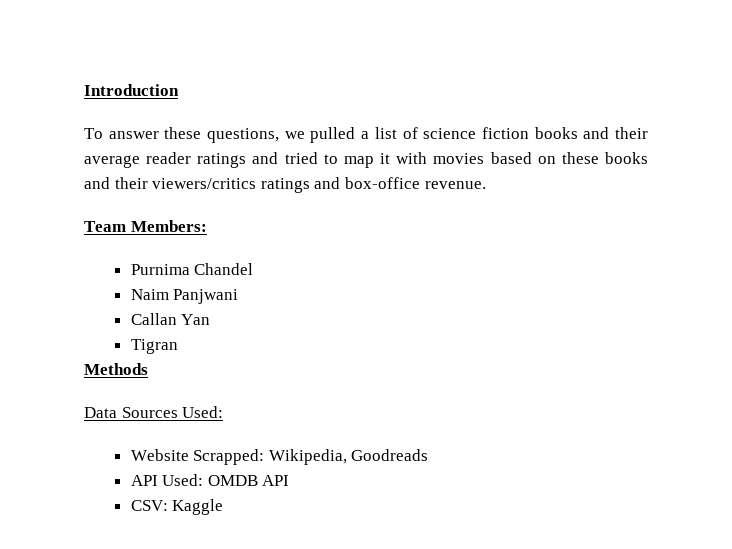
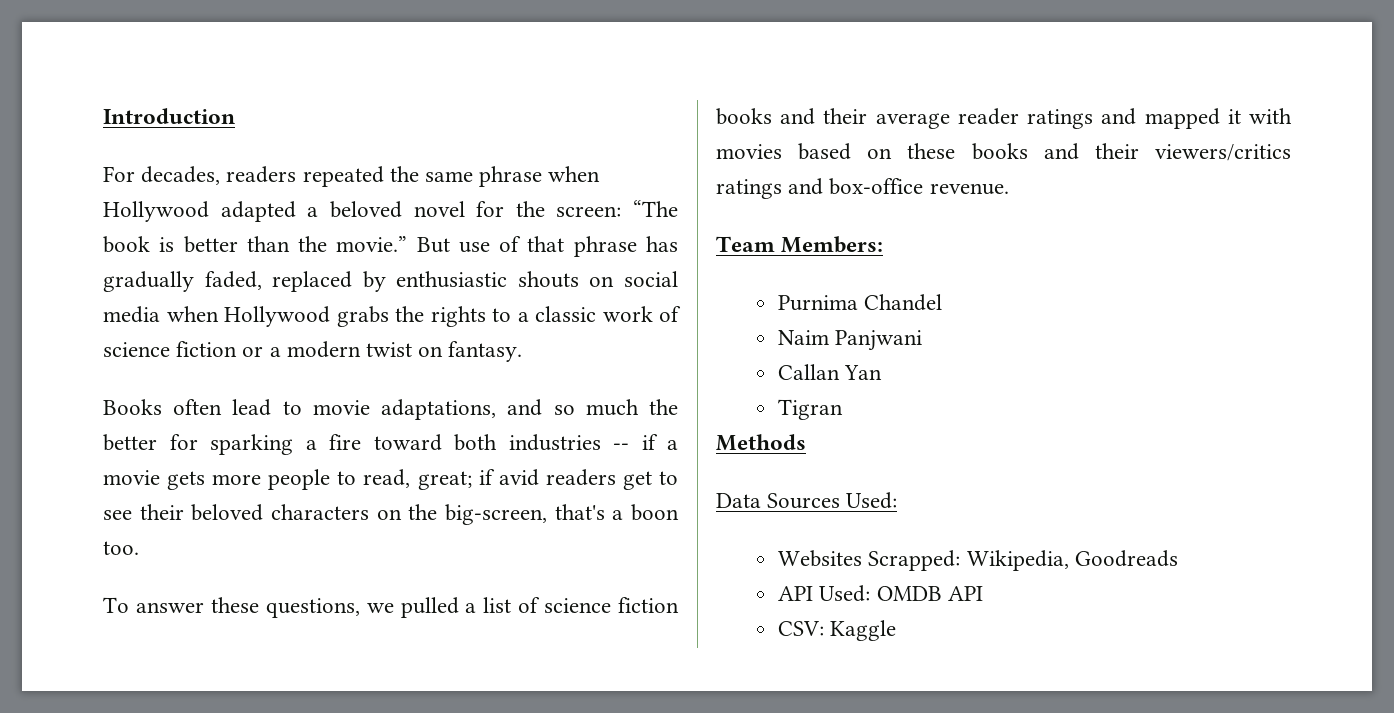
(179, 90) none -> [103,166,601,187] [103,200,678,222] [103,236,678,257] [103,271,678,292] [103,306,681,327] [103,341,523,362] [103,399,678,420] [103,434,678,455] [103,469,678,490] [103,504,680,525] [103,541,139,555] // For decades, readers repeated the same phrase when Hollywood adapted a beloved novel for the screen: “The book is better than the movie.” But use of that phrase has gradually faded, replaced by enthusiastic shouts on social media when Hollywood grabs the rights to a classic work of science fiction or a modern twist on fantasy. // Books often lead to movie adaptations, and so much the better for sparking a fire toward both industries -- if a movie gets more people to read, great; if avid readers get to see their beloved characters on the big-screen, that's a boon too.
[284,152,374,168] tried to map -> [1144,108,1220,129] mapped
[130,449,189,461] Website -> [778,550,863,567] Websites

